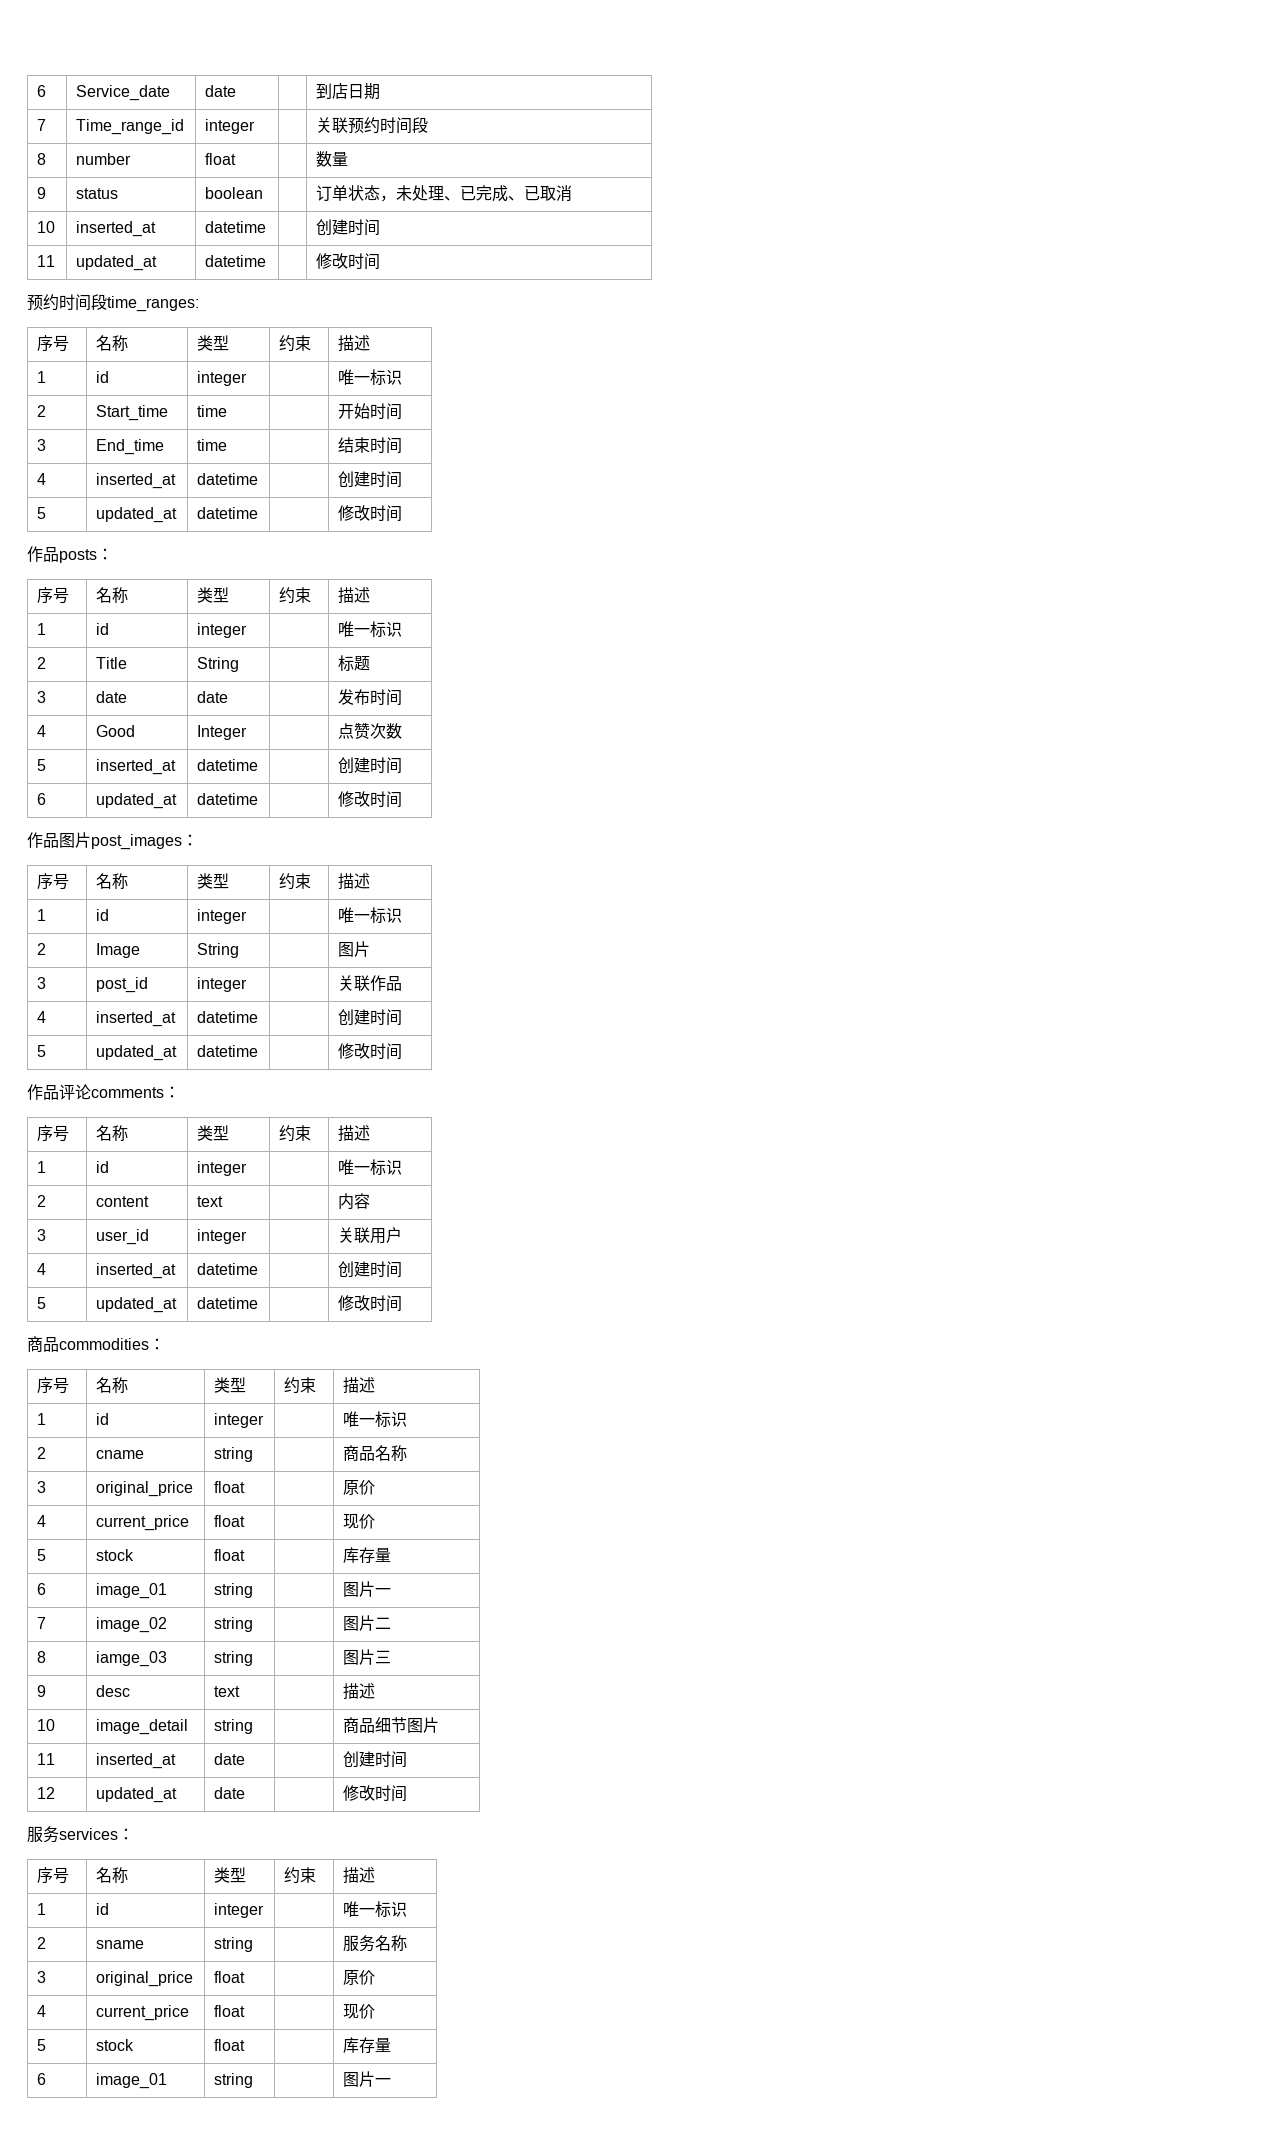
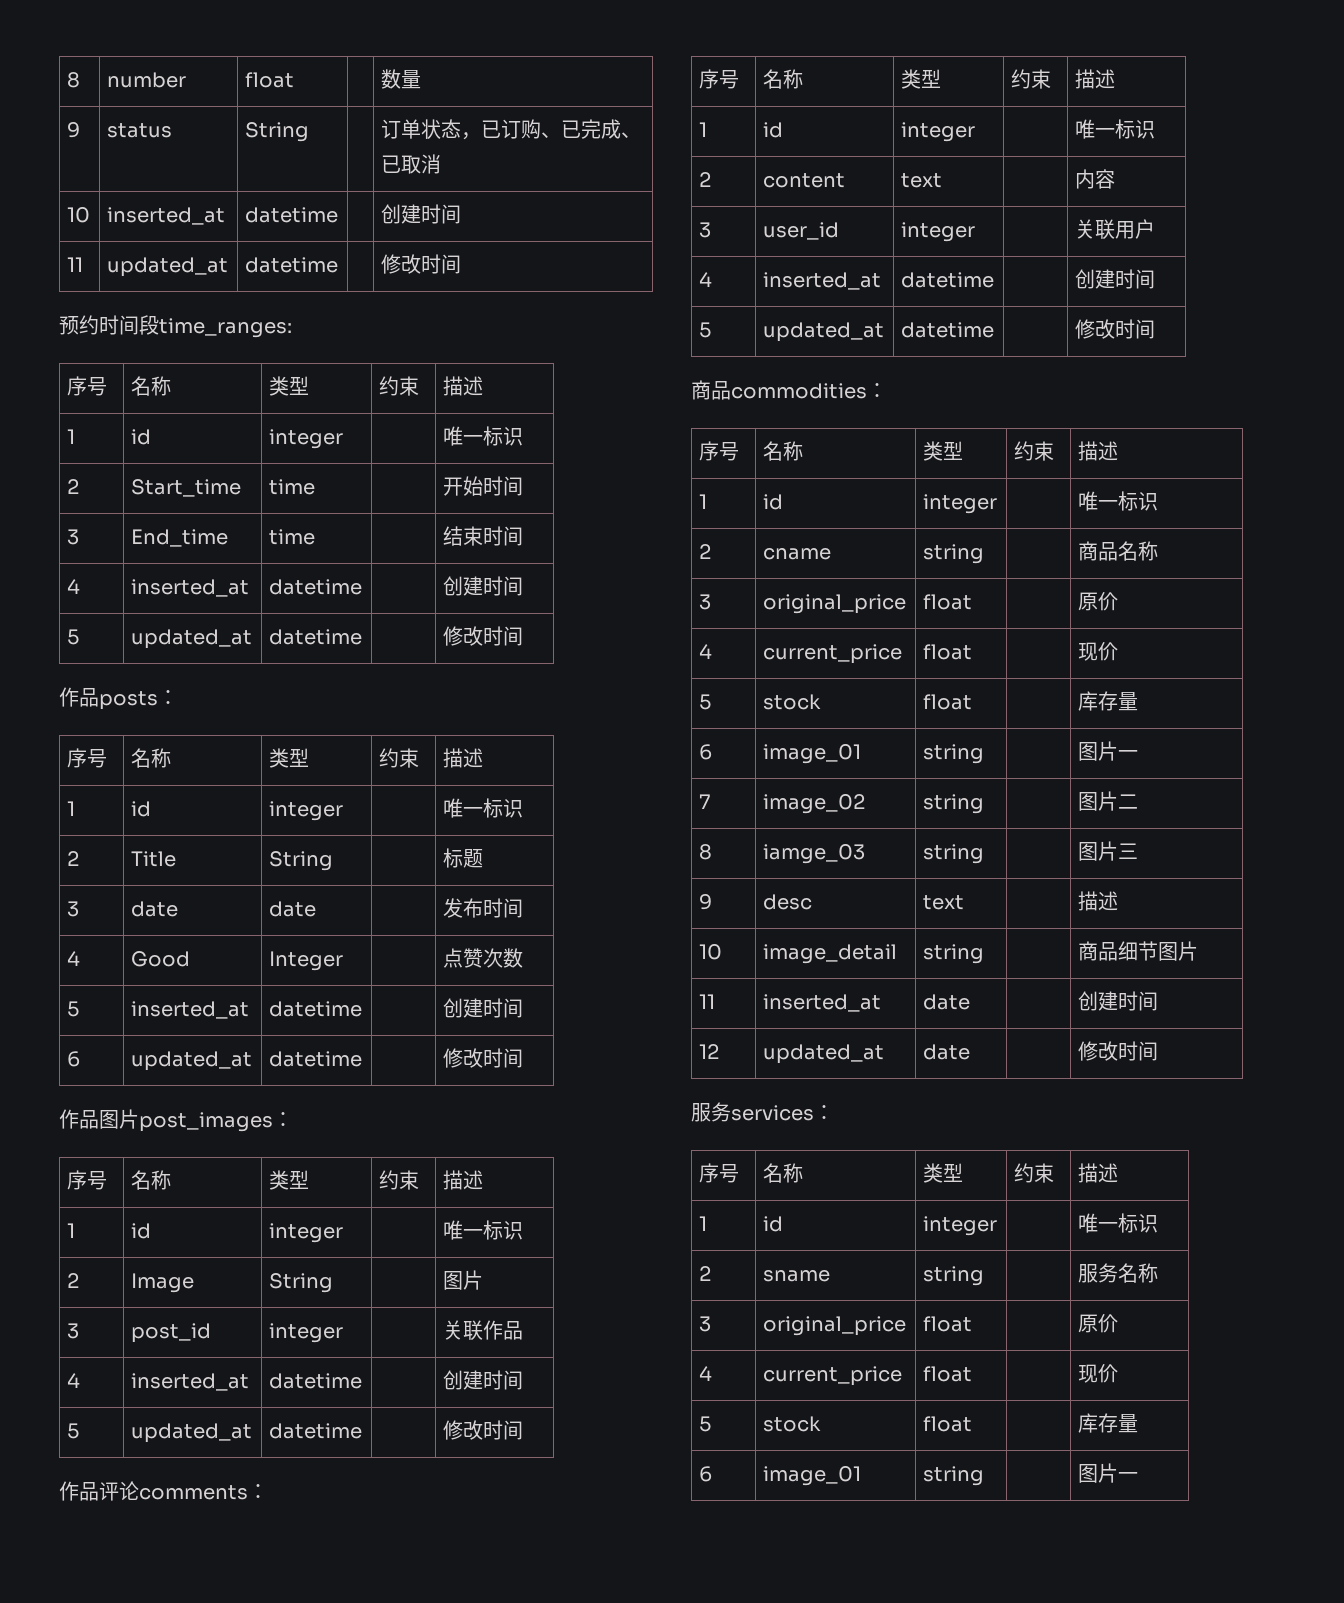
[37,85,47,97] [76,85,171,101] [205,85,237,97] [316,83,381,100] [37,119,47,131] [76,119,185,135] [205,119,256,134] [316,117,429,134] 6 | Service_date | date | | 到店日期 // 7 | Time_range_id | integer | | 关联预约时间段 // -> (67, 80) none
[205,187,264,199] boolean -> [245,122,310,142] String
[396,185,445,201] 未处理 -> [481,119,542,139] 已订购

